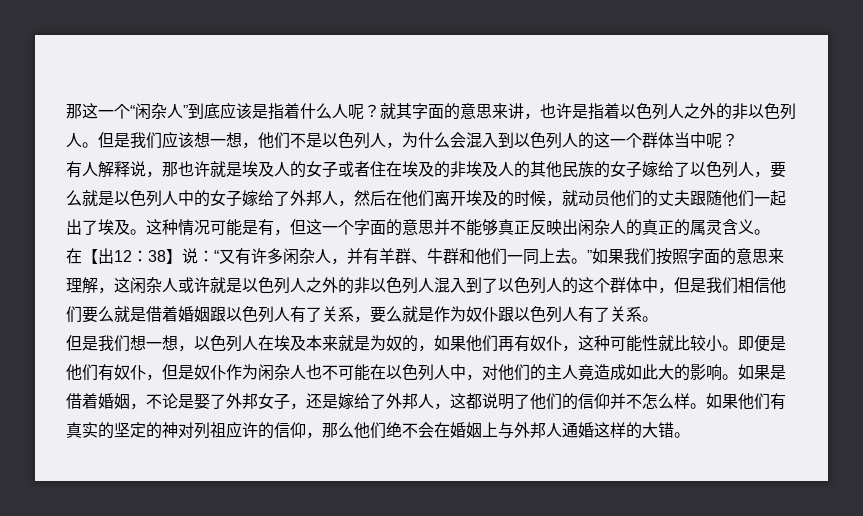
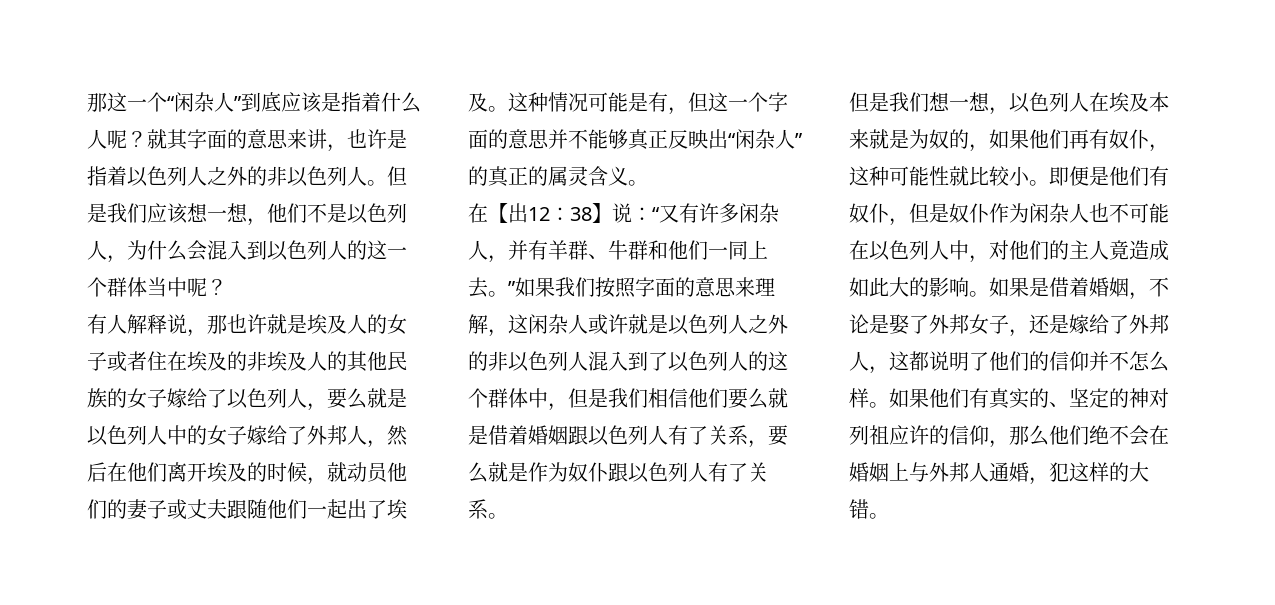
(658, 198) none -> [127,499,187,520] 妻子或
[578,219,626,236] 闲杂人 -> [728,129,802,149] “闲杂人”
(114, 430) none -> [1049,402,1069,407] 、
(594, 430) none -> [1029,462,1069,485] ，犯

